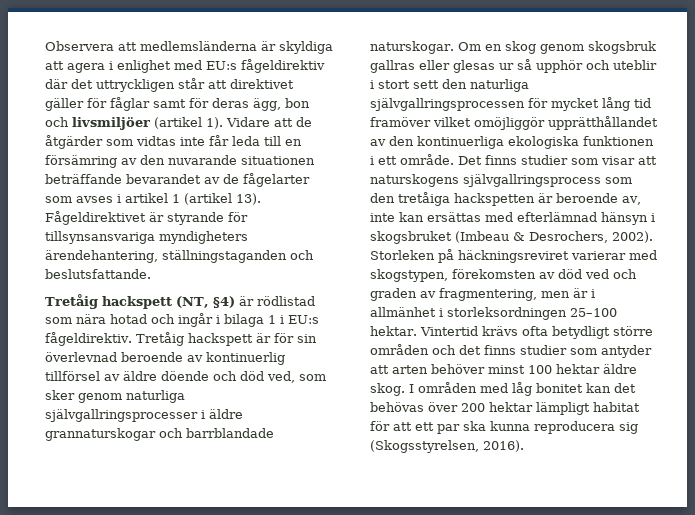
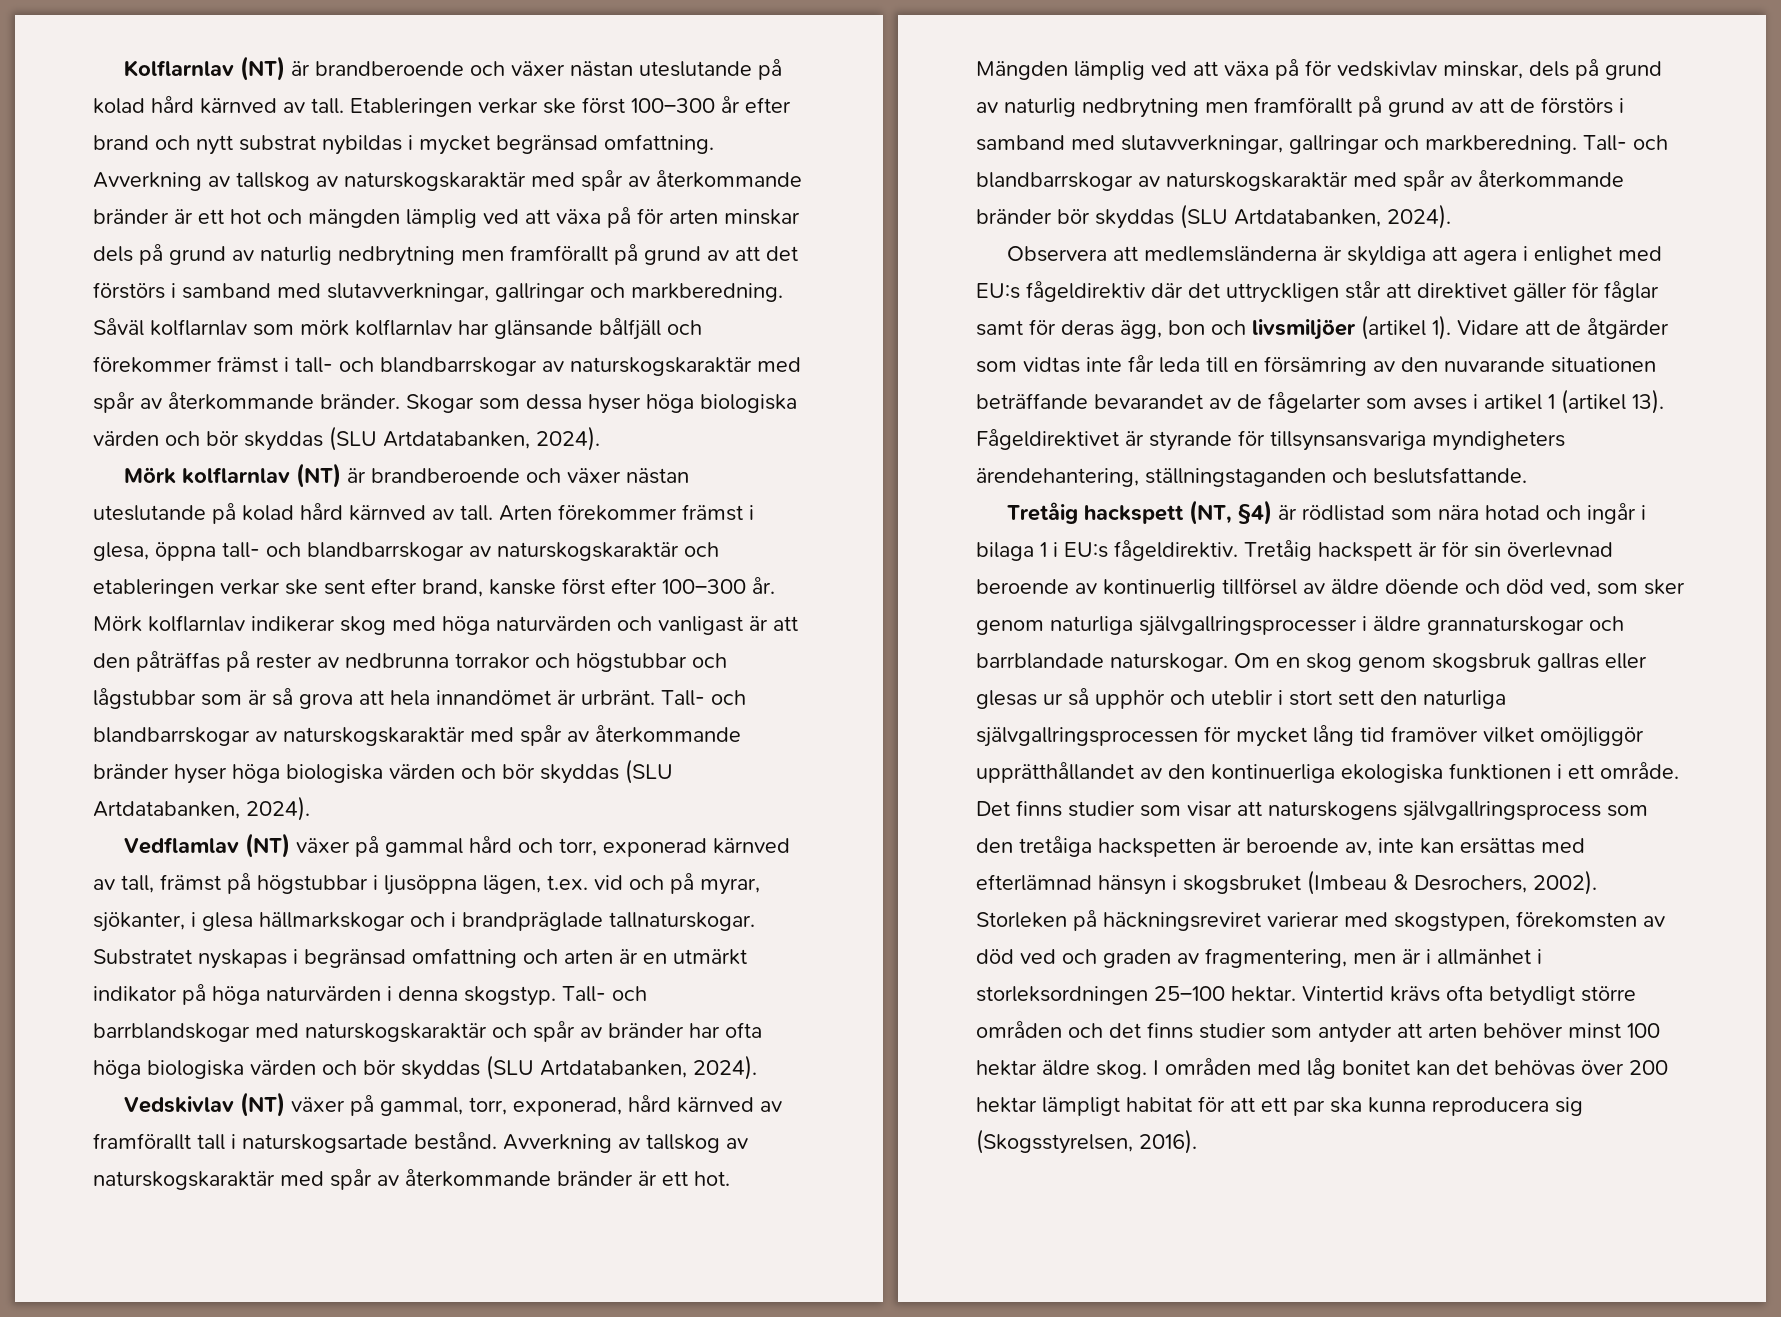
(45, 46) none -> [124,56,783,81] [93,96,791,117] [93,134,714,155] [93,170,802,191] [93,207,800,228] [93,244,798,266] [93,282,783,302] [93,318,702,340] [93,356,801,376] [93,392,797,414] [93,426,600,451] [124,463,690,488] [93,503,754,524] [93,542,719,561] [93,577,775,598] [93,615,798,635] [93,651,727,672] [93,688,746,709] [93,725,741,746] [93,759,673,784] [93,796,310,821] [124,833,791,858] [93,873,760,895] [93,912,755,932] [93,948,747,969] [93,984,647,1006] [93,1021,762,1042] [93,1055,757,1080] [124,1092,783,1117] [93,1132,748,1153] [93,1169,730,1190] [976,59,1662,80] [976,96,1624,118] [976,135,1668,154] [976,170,1624,191] [976,204,1451,229] Kolflarnlav (NT) är brandberoende och växer nästan uteslutande på kolad hård kärnved av tall. Etableringen verkar ske först 100–300 år efter brand och nytt substrat nybildas i mycket begränsad omfattning. Avverkning av tallskog av naturskogskaraktär med spår av återkommande bränder är ett hot och mängden lämplig ved att växa på för arten minskar dels på grund av naturlig nedbrytning men framförallt på grund av att det förstörs i samband med slutavverkningar, gallringar och markberedning. Såväl kolflarnlav som mörk kolflarnlav har glänsande bålfjäll och förekommer främst i tall- och blandbarrskogar av naturskogskaraktär med spår av återkommande bränder. Skogar som dessa hyser höga biologiska värden och bör skyddas (SLU Artdatabanken, 2024). // Mörk kolflarnlav (NT) är brandberoende och växer nästan uteslutande på kolad hård kärnved av tall. Arten förekommer främst i glesa, öppna tall- och blandbarrskogar av naturskogskaraktär och etableringen verkar ske sent efter brand, kanske först efter 100–300 år. Mörk kolflarnlav indikerar skog med höga naturvärden och vanligast är att den påträffas på rester av nedbrunna torrakor och högstubbar och lågstubbar som är så grova att hela innandömet är urbränt. Tall- och blandbarrskogar av naturskogskaraktär med spår av återkommande bränder hyser höga biologiska värden och bör skyddas (SLU Artdatabanken, 2024). // Vedflamlav (NT) växer på gammal hård och torr, exponerad kärnved av tall, främst på högstubbar i ljusöppna lägen, t.ex. vid och på myrar, sjökanter, i glesa hällmarkskogar och i brandpräglade tallnaturskogar. Substratet nyskapas i begränsad omfattning och arten är en utmärkt indikator på höga naturvärden i denna skogstyp. Tall- och barrblandskogar med naturskogskaraktär och spår av bränder har ofta höga biologiska värden och bör skyddas (SLU Artdatabanken, 2024). // Vedskivlav (NT) växer på gammal, torr, exponerad, hård kärnved av framförallt tall i naturskogsartade bestånd. Avverkning av tallskog av naturskogskaraktär med spår av återkommande bränder är ett hot. Mängden lämplig ved att växa på för vedskivlav minskar, dels på grund av naturlig nedbrytning men framförallt på grund av att de förstörs i samband med slutavverkningar, gallringar och markberedning. Tall- och blandbarrskogar av naturskogskaraktär med spår av återkommande bränder bör skyddas (SLU Artdatabanken, 2024). //

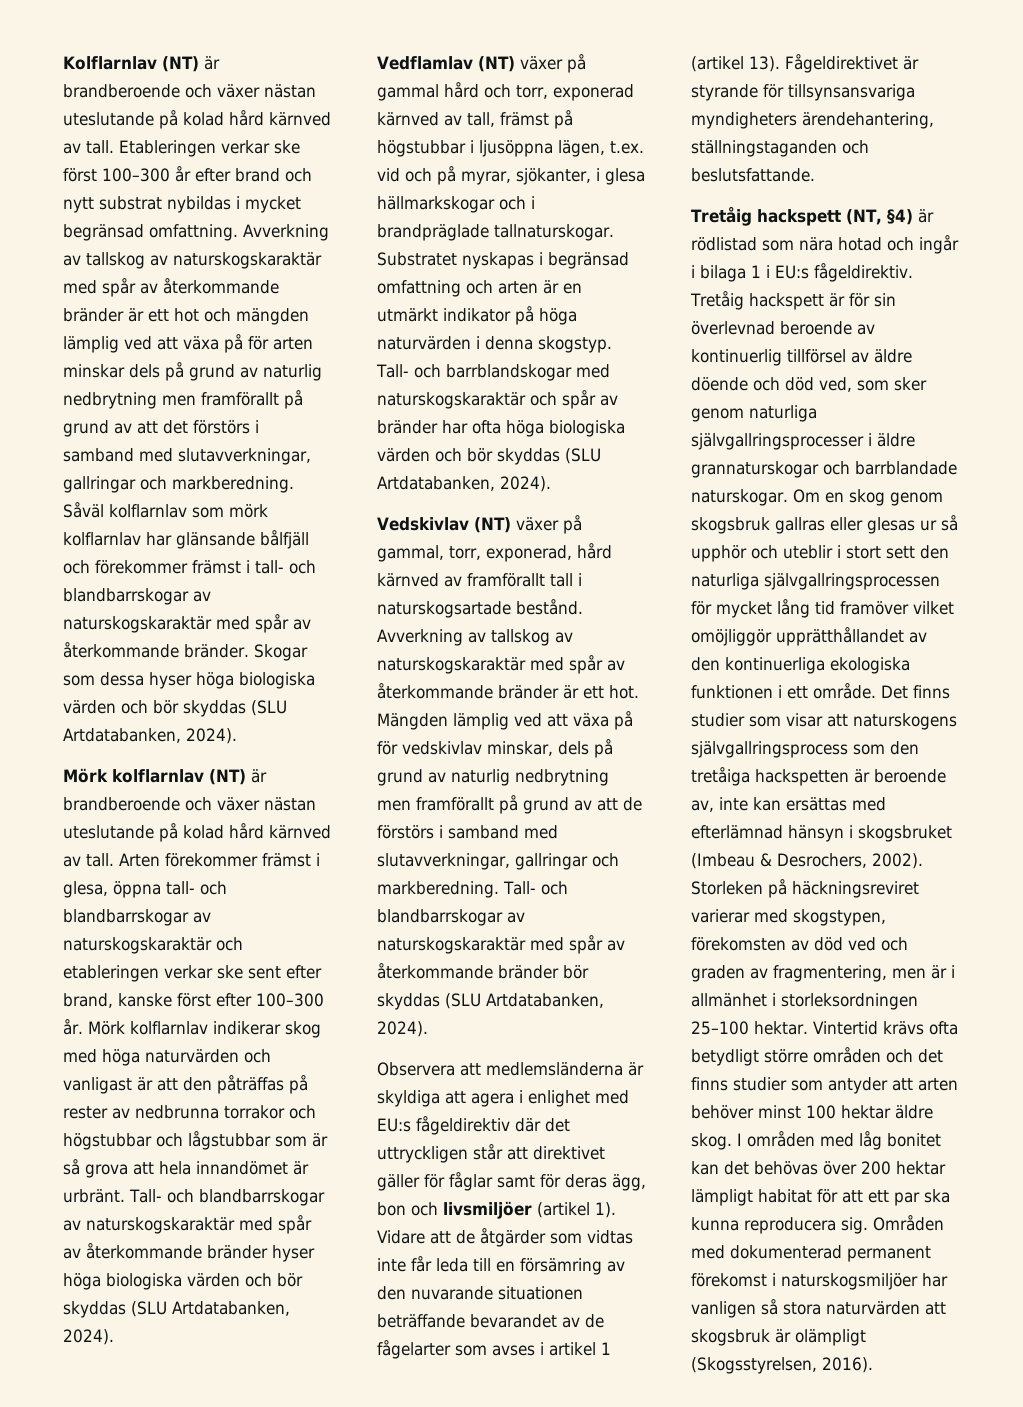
[1555,1097,1583,1116] sig -> [841,1215,944,1234] [691,1245,931,1262] [691,1273,948,1290] [691,1299,946,1318] [691,1329,866,1346] sig. Områden med dokumenterad permanent förekomst i naturskogsmiljöer har vanligen så stora naturvärden att skogsbruk är olämpligt

